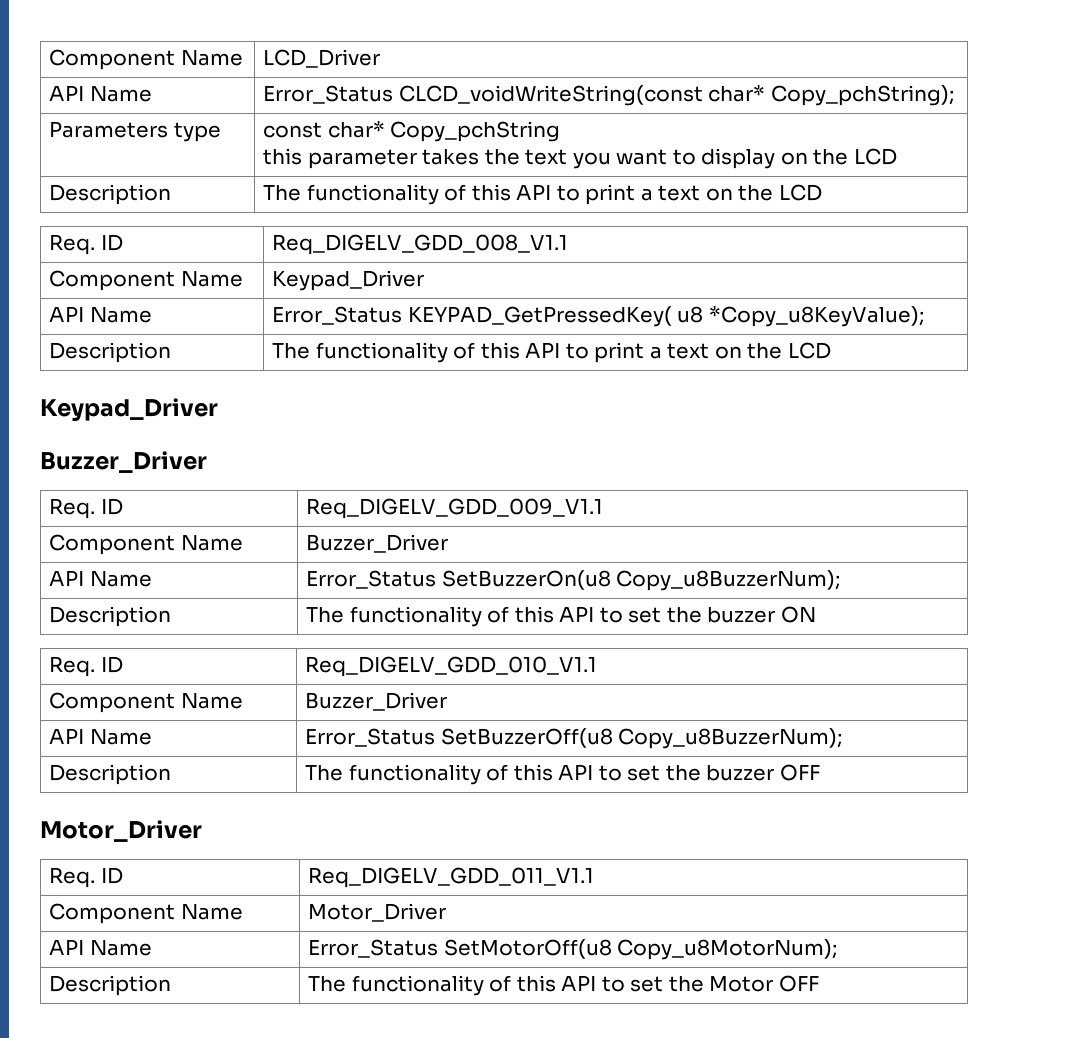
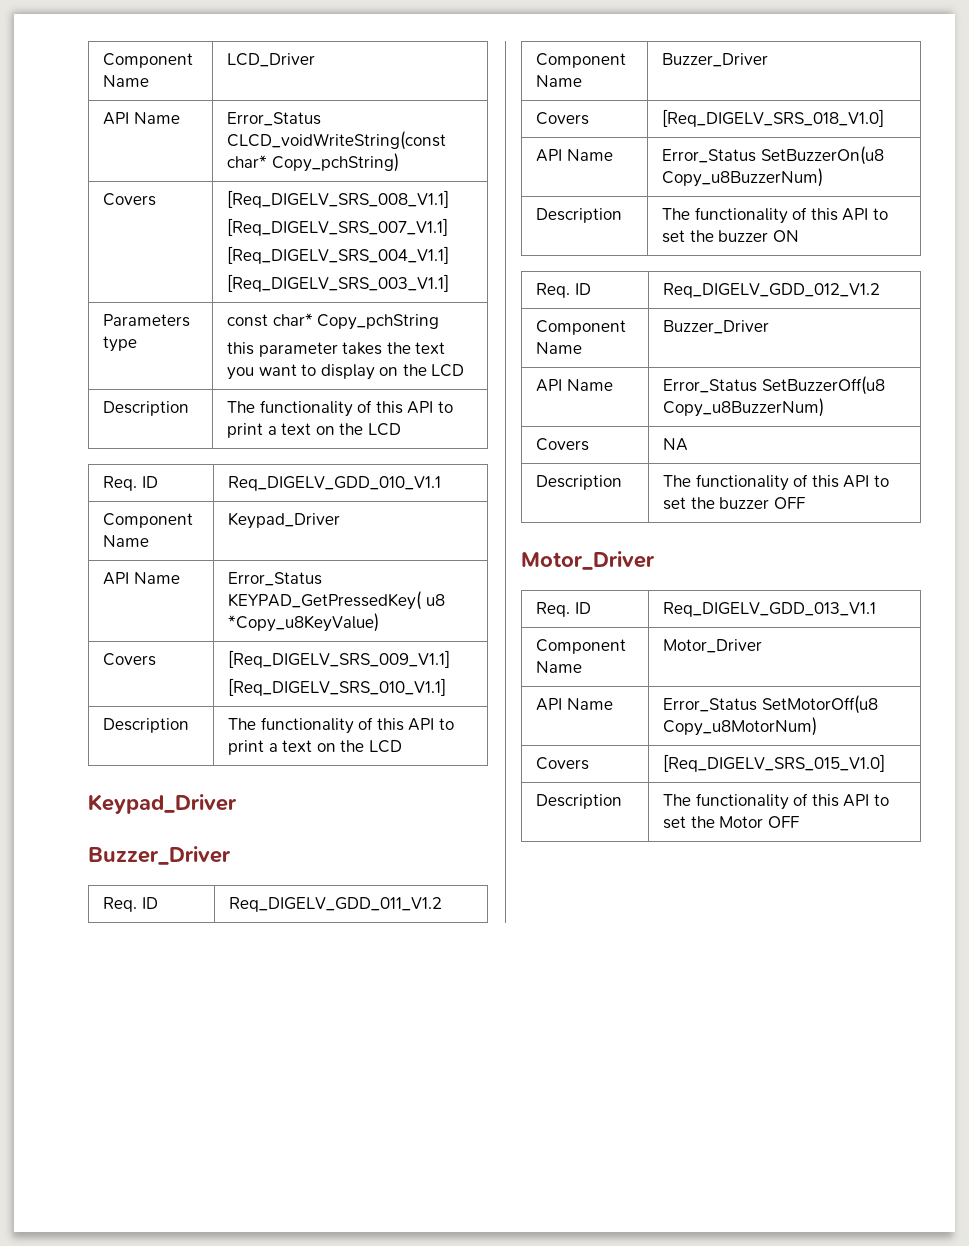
[770,85,954,106] Copy_pchString); -> [271,153,399,172] [102,193,156,206] [226,190,449,208] [226,218,448,236] [226,246,449,264] [226,274,449,292] Copy_pchString) // Covers | [Req_DIGELV_SRS_008_V1.1] // [Req_DIGELV_SRS_007_V1.1] // [Req_DIGELV_SRS_004_V1.1] // [Req_DIGELV_SRS_003_V1.1]
[272,234,569,255] Req_DIGELV_GDD_008_V1.1 -> [227,476,441,491] Req_DIGELV_GDD_010_V1.1
[708,306,924,327] *Copy_u8KeyValue); -> [227,613,379,632] [102,653,156,666] [227,650,450,668] [227,678,446,696] *Copy_u8KeyValue) // Covers | [Req_DIGELV_SRS_009_V1.1] // [Req_DIGELV_SRS_010_V1.1]
[306,498,604,519] [49,534,243,555] [306,534,449,553] Req_DIGELV_GDD_009_V1.1 // Component Name | Buzzer_Driver -> [228,897,442,912] [535,53,626,68] [535,75,582,87] [661,53,768,67] [535,112,589,125] [661,109,884,127] Req_DIGELV_GDD_011_V1.2 // Component Name | Buzzer_Driver // Covers | [Req_DIGELV_SRS_018_V1.0]
[616,570,841,591] Copy_u8BuzzerNum); -> [661,168,823,187] Copy_u8BuzzerNum)
[305,656,598,677] Req_DIGELV_GDD_010_V1.1 -> [662,283,880,298] Req_DIGELV_GDD_012_V1.2
[618,728,843,749] Copy_u8BuzzerNum); -> [662,398,824,417] [535,438,589,451] [662,438,688,451] Copy_u8BuzzerNum) // Covers | NA
[308,867,595,888] Req_DIGELV_GDD_011_V1.1 -> [662,602,876,617] Req_DIGELV_GDD_013_V1.1
[617,939,838,960] Copy_u8MotorNum); -> [662,717,817,736] [535,757,589,770] [662,754,885,772] Copy_u8MotorNum) // Covers | [Req_DIGELV_SRS_015_V1.0]

